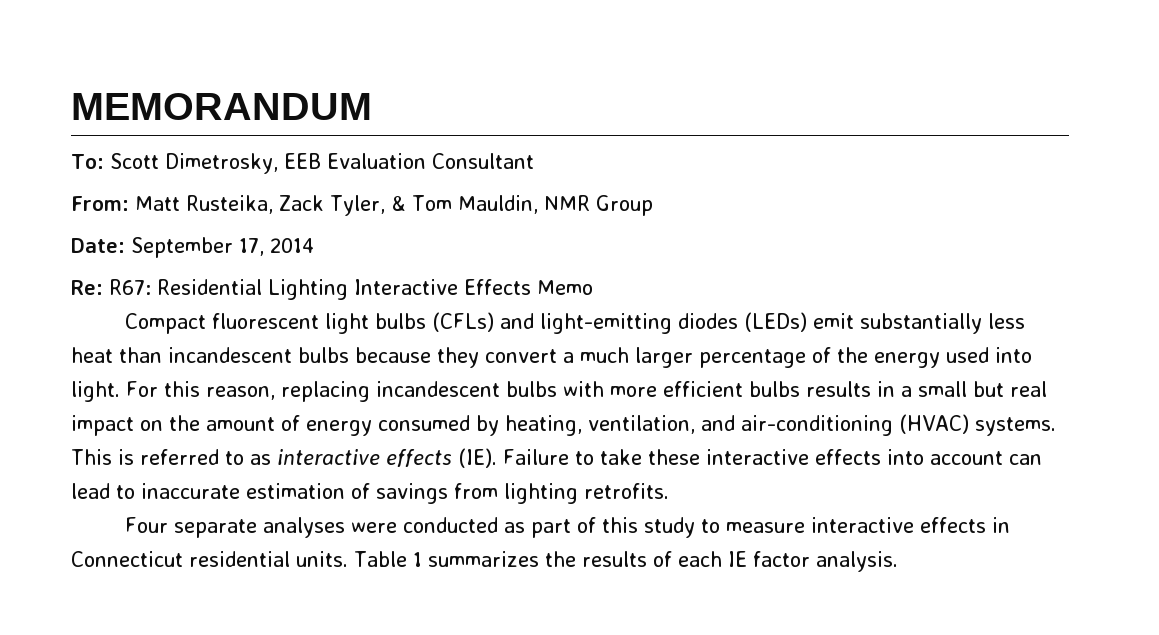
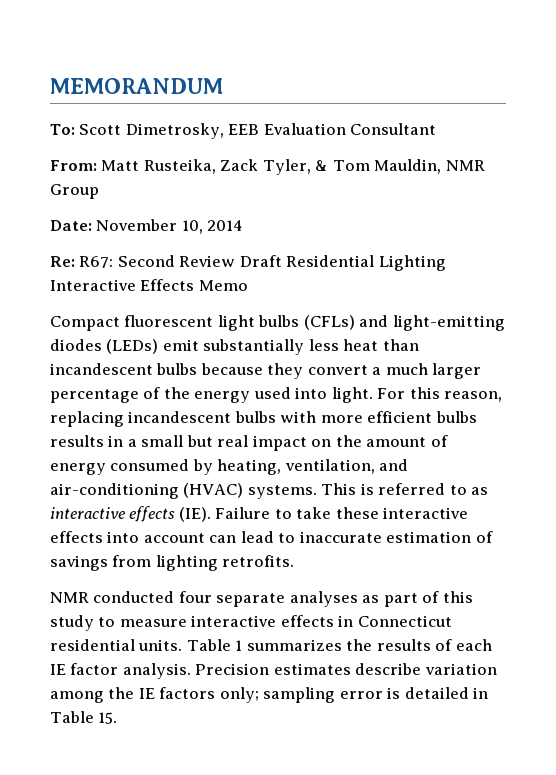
[131,237,264,258] September 17, -> [96,219,203,234] November 10,
(151, 287) none -> [117,255,282,267] Second Review Draft
[124,517,498,538] Four separate analyses were conducted -> [50,591,358,607] NMR conducted four separate analyses
(898, 561) none -> [195,663,497,675] [50,687,489,703] [50,711,118,724] Precision estimates describe variation among the IE factors only; sampling error is detailed in Table 15.

